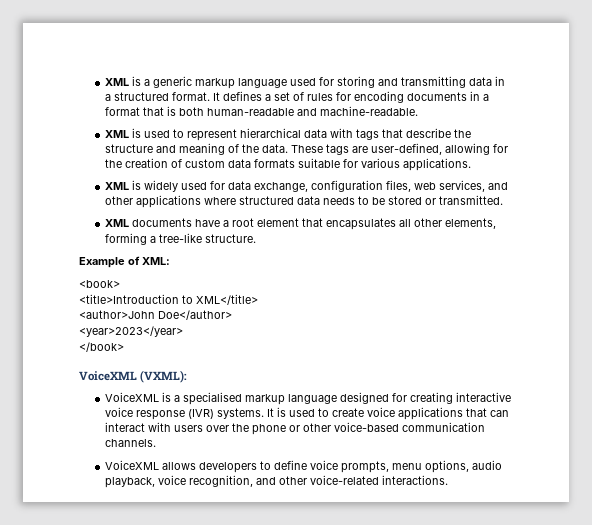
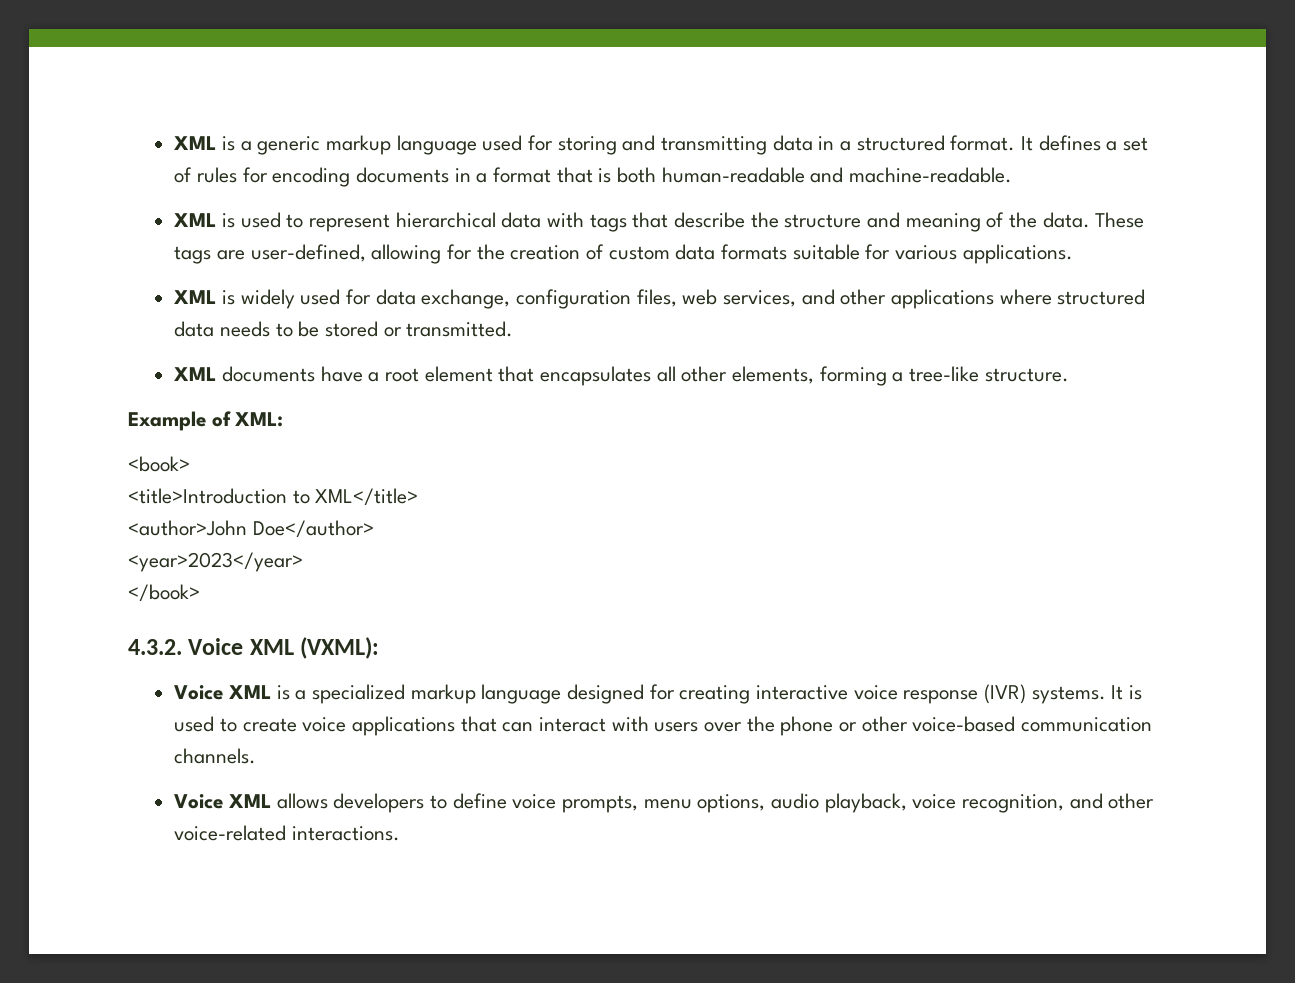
[79,371,137,381] VoiceXML -> [128,638,294,655] 4.3.2. Voice XML
[105,392,243,405] VoiceXML is a specialised -> [174,684,405,704] Voice XML is a specialized
[105,460,160,470] VoiceXML -> [174,794,271,809] Voice XML

